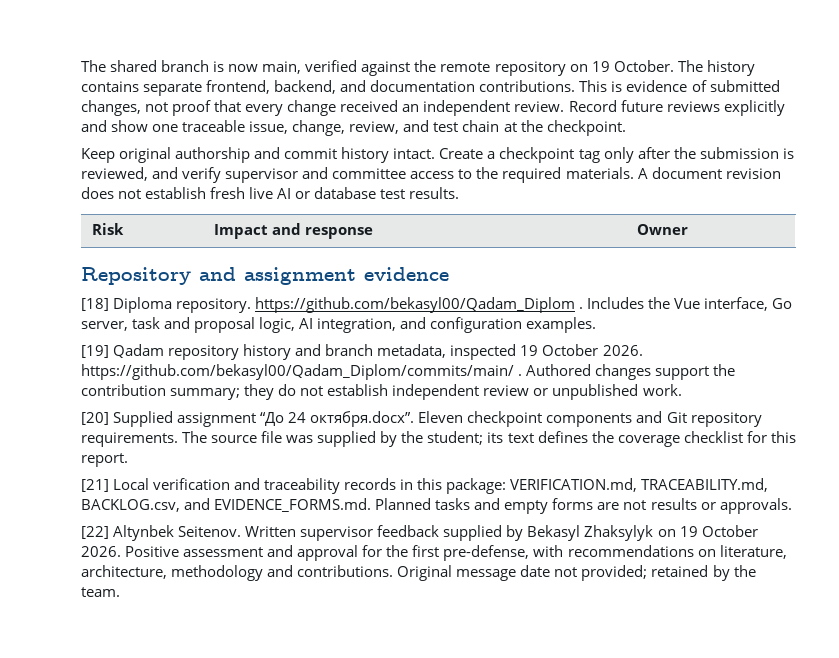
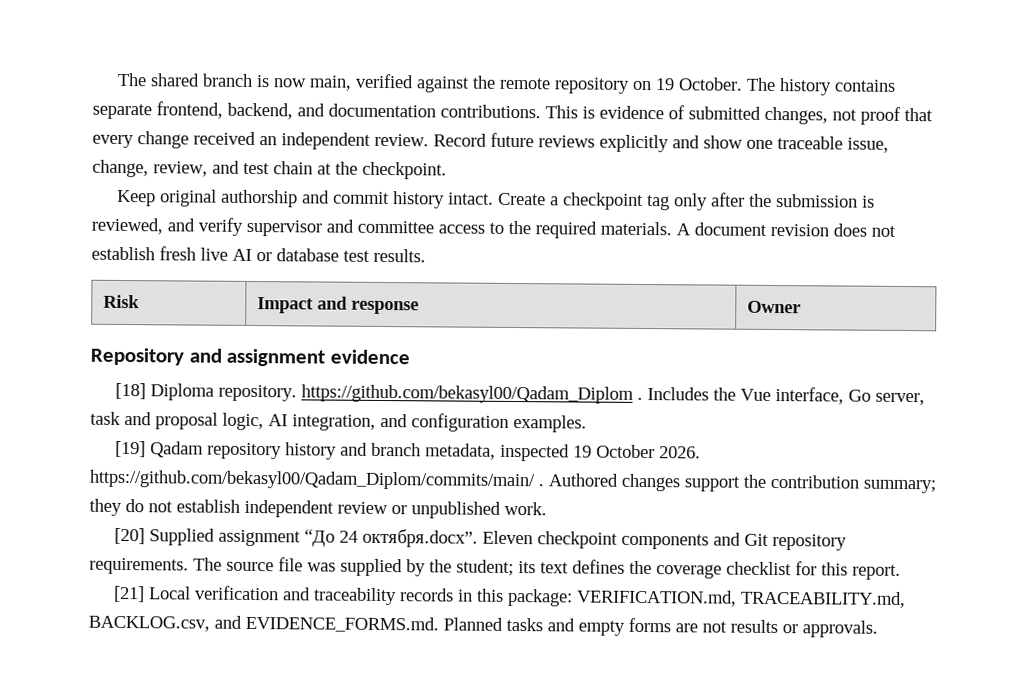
[81,525,758,541] [81,545,787,561] [81,565,756,581] [81,587,120,597] // [22] Altynbek Seitenov. Written supervisor feedback supplied by Bekasyl Zhaksylyk on 19 October 2026. Positive assessment and approval for the first pre-defense, with recommendations on literature, architecture, methodology and contributions. Original message date not provided; retained by the team. -> (878, 629) none

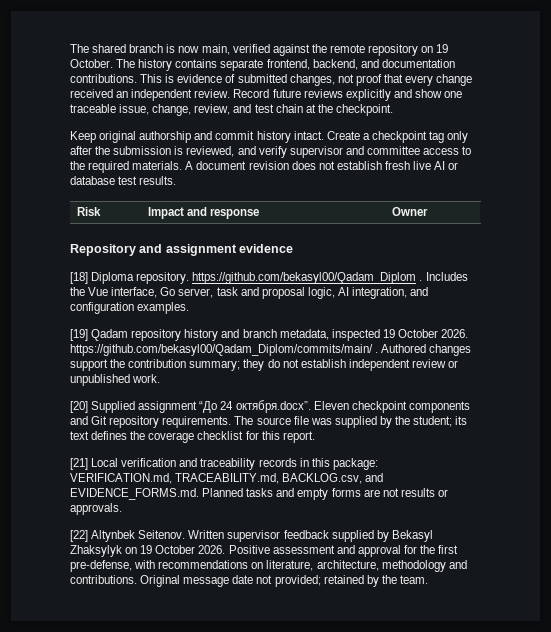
(878, 629) none -> [70,530,433,542] [70,545,459,557] [70,560,467,572] [70,575,428,587] // [22] Altynbek Seitenov. Written supervisor feedback supplied by Bekasyl Zhaksylyk on 19 October 2026. Positive assessment and approval for the first pre-defense, with recommendations on literature, architecture, methodology and contributions. Original message date not provided; retained by the team.

